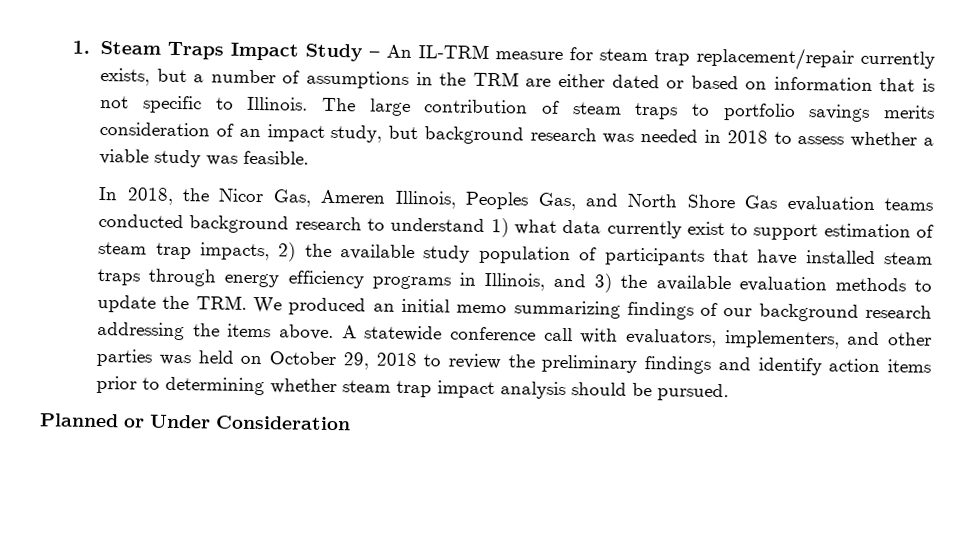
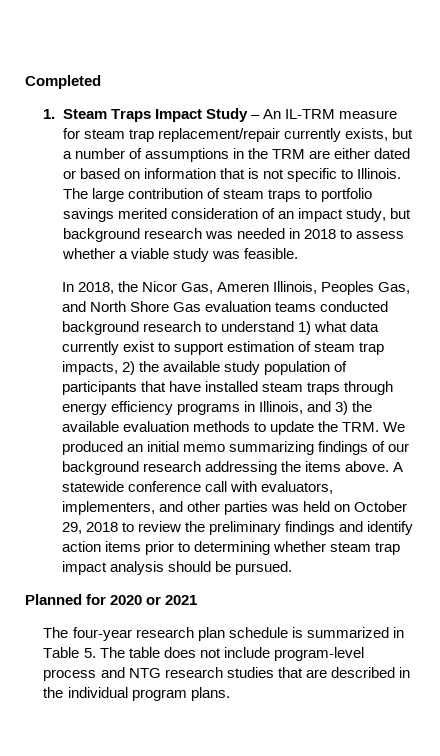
(72, 47) none -> [25,75,101,89] Completed //
[882,105,935,119] merits -> [118,208,168,219] merited
[123,414,351,431] or Under Consideration -> [86,594,198,605] [43,627,404,641] [43,647,364,661] [43,667,410,681] [43,687,230,701] for 2020 or 2021 // The four-year research plan schedule is summarized in Table 5. The table does not include program-level process and NTG research studies that are described in the individual program plans.

